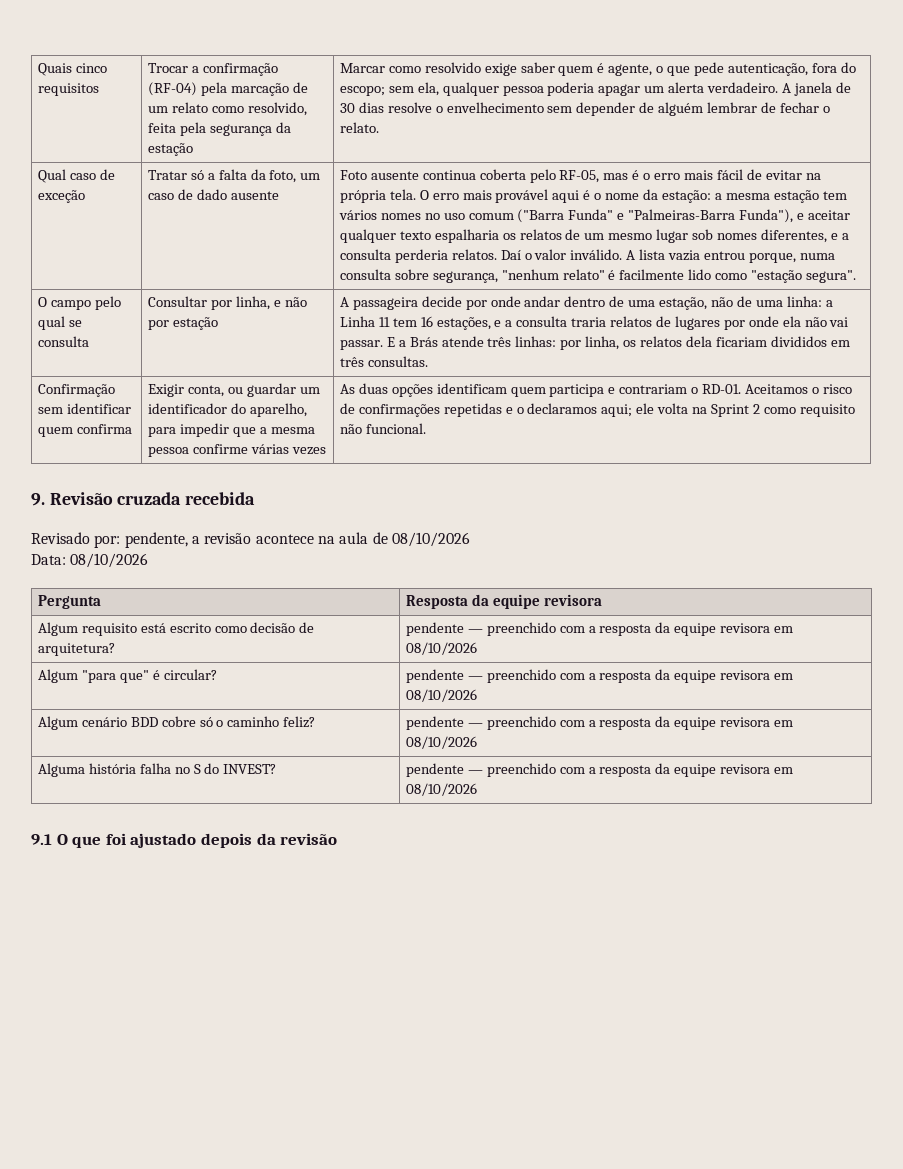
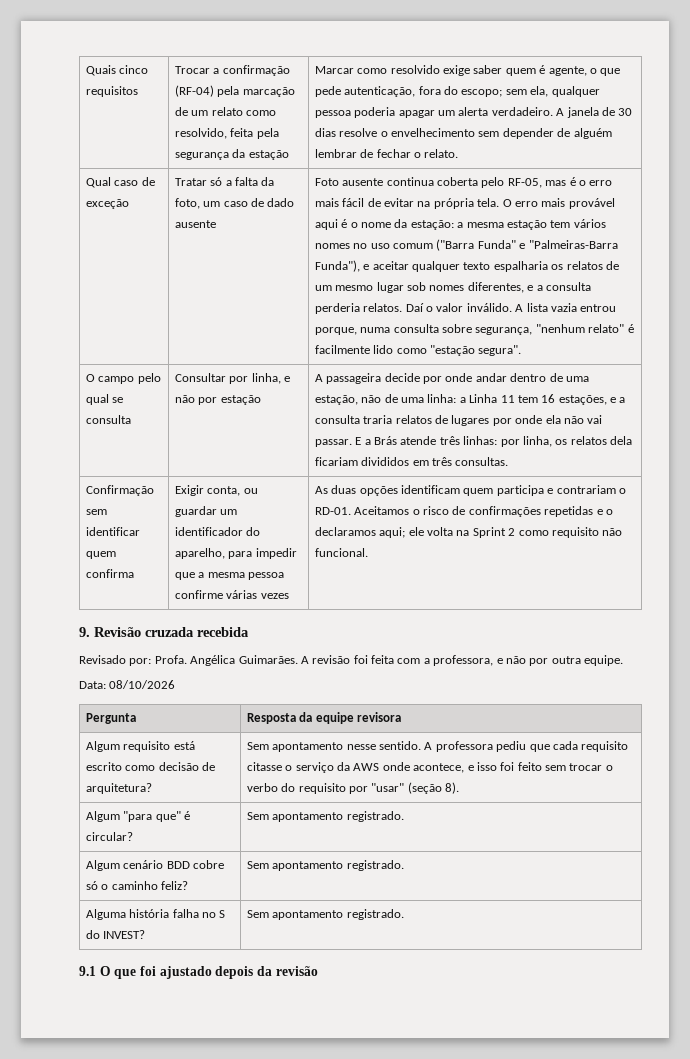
[124,532,470,548] pendente, a revisão acontece na aula de 08/10/2026 -> [154,655,623,666] Profa. Angélica Guimarães. A revisão foi feita com a professora, e não por outra equipe.
[405,622,794,636] [405,642,477,655] pendente — preenchido com a resposta da equipe revisora em 08/10/2026 -> [246,741,629,752] [246,762,613,773] [246,782,460,794] Sem apontamento nesse sentido. A professora pediu que cada requisito citasse o serviço da AWS onde acontece, e isso foi feito sem trocar o verbo do requisito por "usar" (seção 8).
[405,669,794,683] [405,689,477,702] pendente — preenchido com a resposta da equipe revisora em 08/10/2026 -> [246,811,404,822] Sem apontamento registrado.
[405,716,794,730] [405,736,477,749] pendente — preenchido com a resposta da equipe revisora em 08/10/2026 -> [246,860,404,871] Sem apontamento registrado.
[405,763,794,777] [405,783,477,796] pendente — preenchido com a resposta da equipe revisora em 08/10/2026 -> [246,909,404,920] Sem apontamento registrado.

